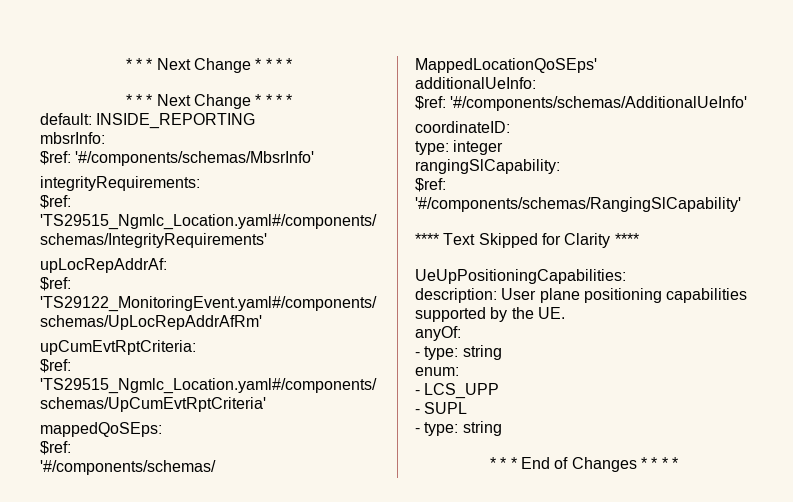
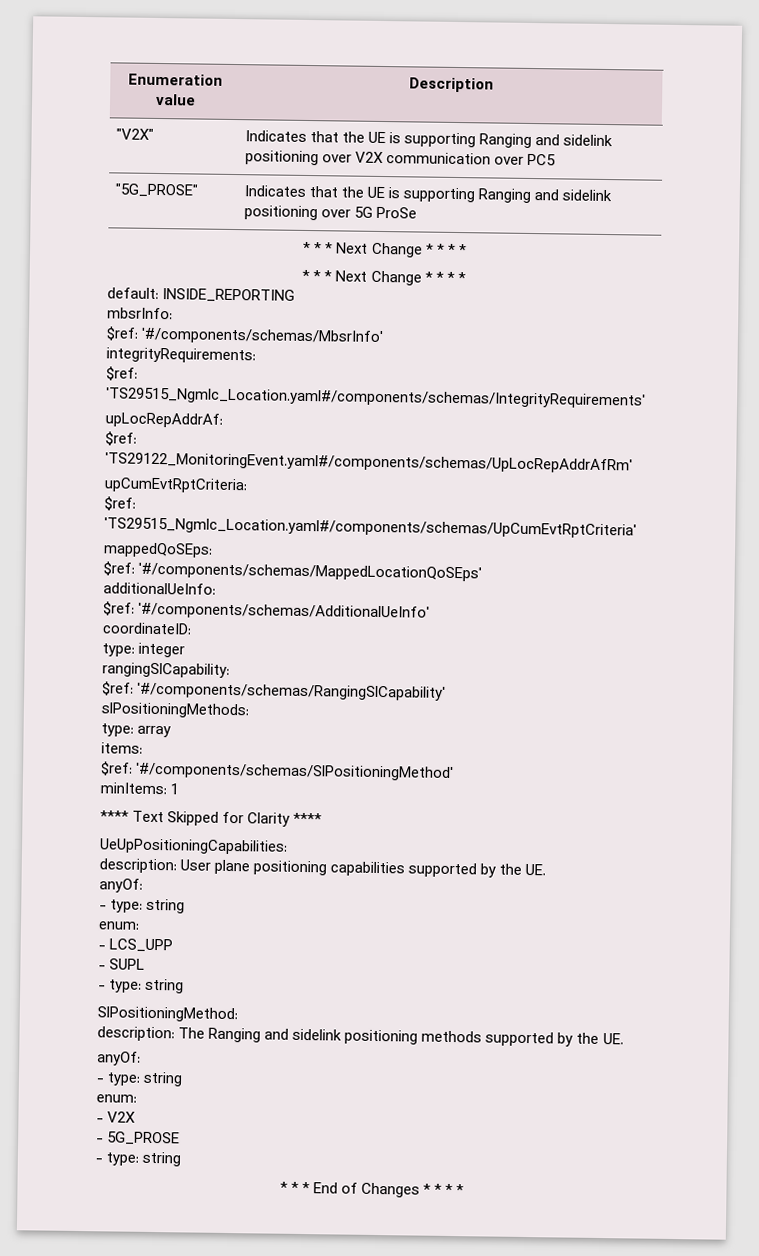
(125, 64) none -> [128,73,223,86] [155,93,196,106] [409,77,494,93] [115,128,154,140] [244,130,613,148] [244,150,556,166] [114,183,198,198] [243,185,612,203] [243,205,417,221] Enumeration value | Description // "V2X" | Indicates that the UE is supporting Ranging and sidelink positioning over V2X communication over PC5 // "5G_PROSE" | Indicates that the UE is supporting Ranging and sidelink positioning over 5G ProSe //
(741, 204) none -> [101,702,249,719] [101,723,172,738] [101,742,143,754] [100,761,455,782] [100,782,180,795] // slPositioningMethods: // type: array // items: // $ref: '#/components/schemas/SlPositioningMethod' // minItems: 1
(502, 428) none -> [97,1006,238,1023] [97,1026,624,1047] [97,1051,141,1066] [96,1071,184,1087] [96,1094,137,1103] [96,1111,137,1123] [96,1131,181,1146] [95,1151,182,1167] // SlPositioningMethod: // description: The Ranging and sidelink positioning methods supported by the UE. // anyOf: // - type: string // enum: // - V2X // - 5G_PROSE // - type: string

